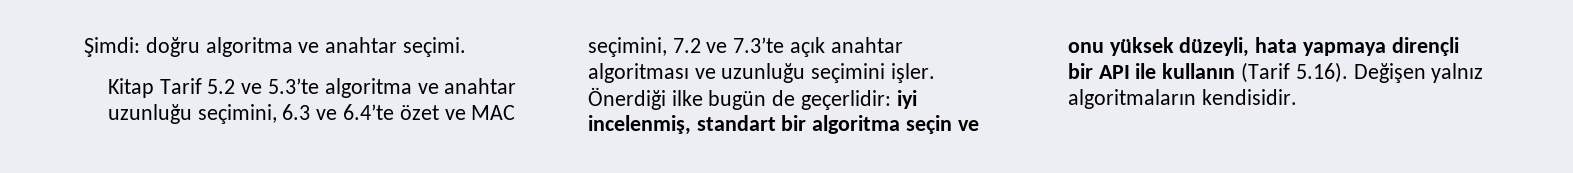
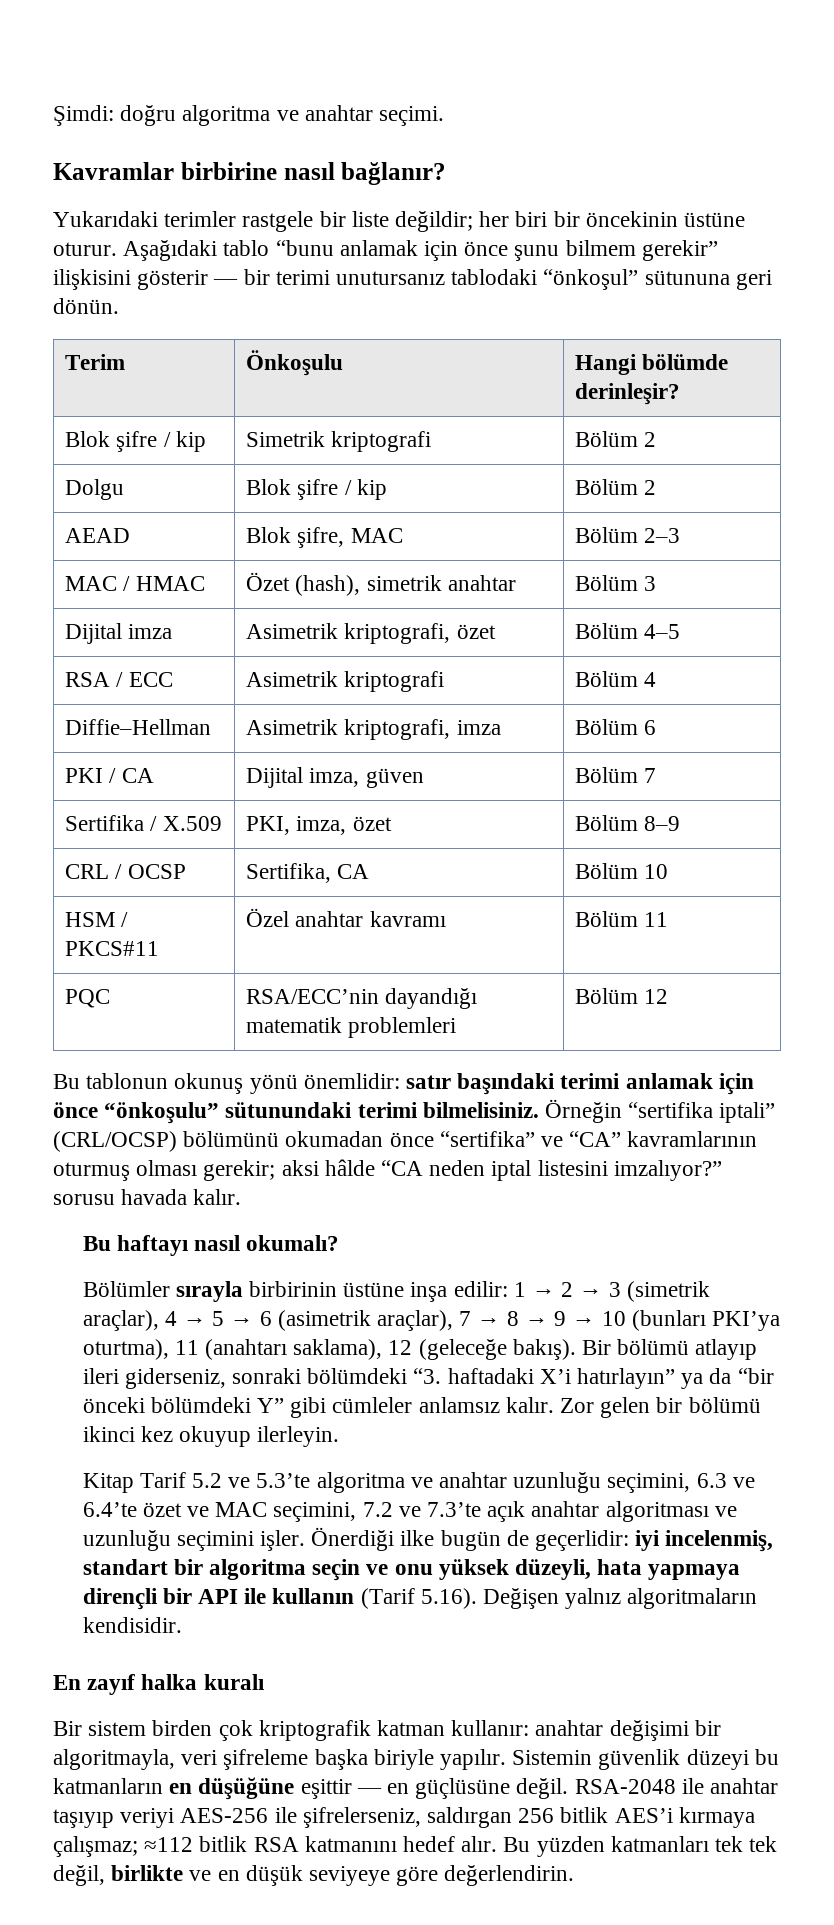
(467, 47) none -> [53,162,447,185] [53,211,746,232] [53,240,718,261] [53,269,772,290] [53,298,119,314] [65,354,126,370] [246,350,344,376] [575,354,729,375] [575,383,681,405] [65,431,206,452] [246,431,432,452] [575,431,657,447] [65,479,125,500] [246,479,387,500] [575,479,657,495] [65,528,131,543] [246,527,403,548] [575,527,681,543] [65,576,205,591] [246,572,516,596] [575,575,657,591] [65,623,173,644] [246,623,496,644] [575,623,681,639] [65,672,173,687] [246,671,445,692] [575,671,657,687] [65,719,212,735] [246,719,501,740] [575,719,657,735] [65,768,154,783] [246,767,424,788] [575,767,657,783] [65,815,222,831] [246,816,392,835] [575,815,681,831] [65,864,186,879] [246,863,370,883] [575,863,669,879] [65,912,129,927] [65,941,160,956] [246,908,446,927] [575,911,669,927] [65,989,111,1008] [246,988,478,1009] [246,1017,457,1038] [575,988,669,1004] [53,1073,754,1095] [53,1099,776,1124] [53,1131,758,1152] [53,1159,722,1181] [53,1189,242,1205] [82,1235,340,1256] [82,1281,710,1302] [82,1310,780,1331] [82,1339,758,1360] [82,1368,774,1389] [82,1397,761,1418] [82,1426,340,1447] // Kavramlar birbirine nasıl bağlanır? // Yukarıdaki terimler rastgele bir liste değildir; her biri bir öncekinin üstüne oturur. Aşağıdaki tablo “bunu anlamak için önce şunu bilmem gerekir” ilişkisini gösterir — bir terimi unutursanız tablodaki “önkoşul” sütununa geri dönün. // Terim | Önkoşulu | Hangi bölümde derinleşir? // Blok şifre / kip | Simetrik kriptografi | Bölüm 2 // Dolgu | Blok şifre / kip | Bölüm 2 // AEAD | Blok şifre, MAC | Bölüm 2–3 // MAC / HMAC | Özet (hash), simetrik anahtar | Bölüm 3 // Dijital imza | Asimetrik kriptografi, özet | Bölüm 4–5 // RSA / ECC | Asimetrik kriptografi | Bölüm 4 // Diffie–Hellman | Asimetrik kriptografi, imza | Bölüm 6 // PKI / CA | Dijital imza, güven | Bölüm 7 // Sertifika / X.509 | PKI, imza, özet | Bölüm 8–9 // CRL / OCSP | Sertifika, CA | Bölüm 10 // HSM / PKCS#11 | Özel anahtar kavramı | Bölüm 11 // PQC | RSA/ECC’nin dayandığı matematik problemleri | Bölüm 12 // Bu tablonun okunuş yönü önemlidir: satır başındaki terimi anlamak için önce “önkoşulu” sütunundaki terimi bilmelisiniz. Örneğin “sertifika iptali” (CRL/OCSP) bölümünü okumadan önce “sertifika” ve “CA” kavramlarının oturmuş olması gerekir; aksi hâlde “CA neden iptal listesini imzalıyor?” sorusu havada kalır. // Bu haftayı nasıl okumalı? // Bölümler sırayla birbirinin üstüne inşa edilir: 1 → 2 → 3 (simetrik araçlar), 4 → 5 → 6 (asimetrik araçlar), 7 → 8 → 9 → 10 (bunları PKI’ya oturtma), 11 (anahtarı saklama), 12 (geleceğe bakış). Bir bölümü atlayıp ileri giderseniz, sonraki bölümdeki “3. haftadaki X’i hatırlayın” ya da “bir önceki bölümdeki Y” gibi cümleler anlamsız kalır. Zor gelen bir bölümü ikinci kez okuyup ilerleyin.
(1297, 97) none -> [53,1674,265,1695] [53,1720,721,1741] [53,1749,779,1770] [53,1777,779,1800] [53,1807,755,1828] [53,1836,778,1857] [53,1865,575,1886] // En zayıf halka kuralı // Bir sistem birden çok kriptografik katman kullanır: anahtar değişimi bir algoritmayla, veri şifreleme başka biriyle yapılır. Sistemin güvenlik düzeyi bu katmanların en düşüğüne eşittir — en güçlüsüne değil. RSA-2048 ile anahtar taşıyıp veriyi AES-256 ile şifrelerseniz, saldırgan 256 bitlik AES’i kırmaya çalışmaz; ≈112 bitlik RSA katmanını hedef alır. Bu yüzden katmanları tek tek değil, birlikte ve en düşük seviyeye göre değerlendirin.

